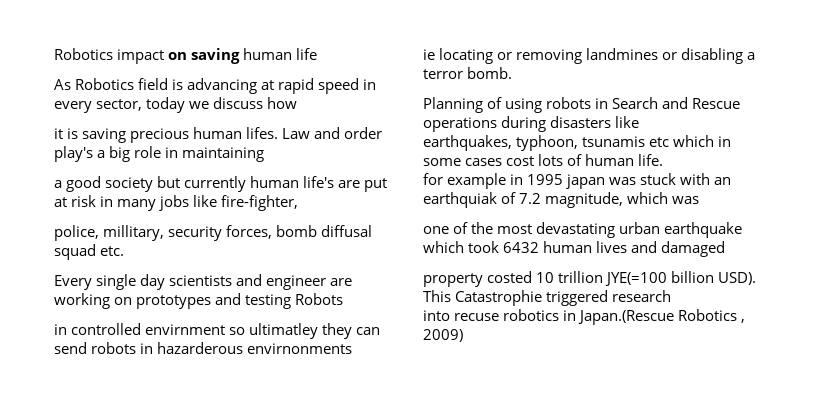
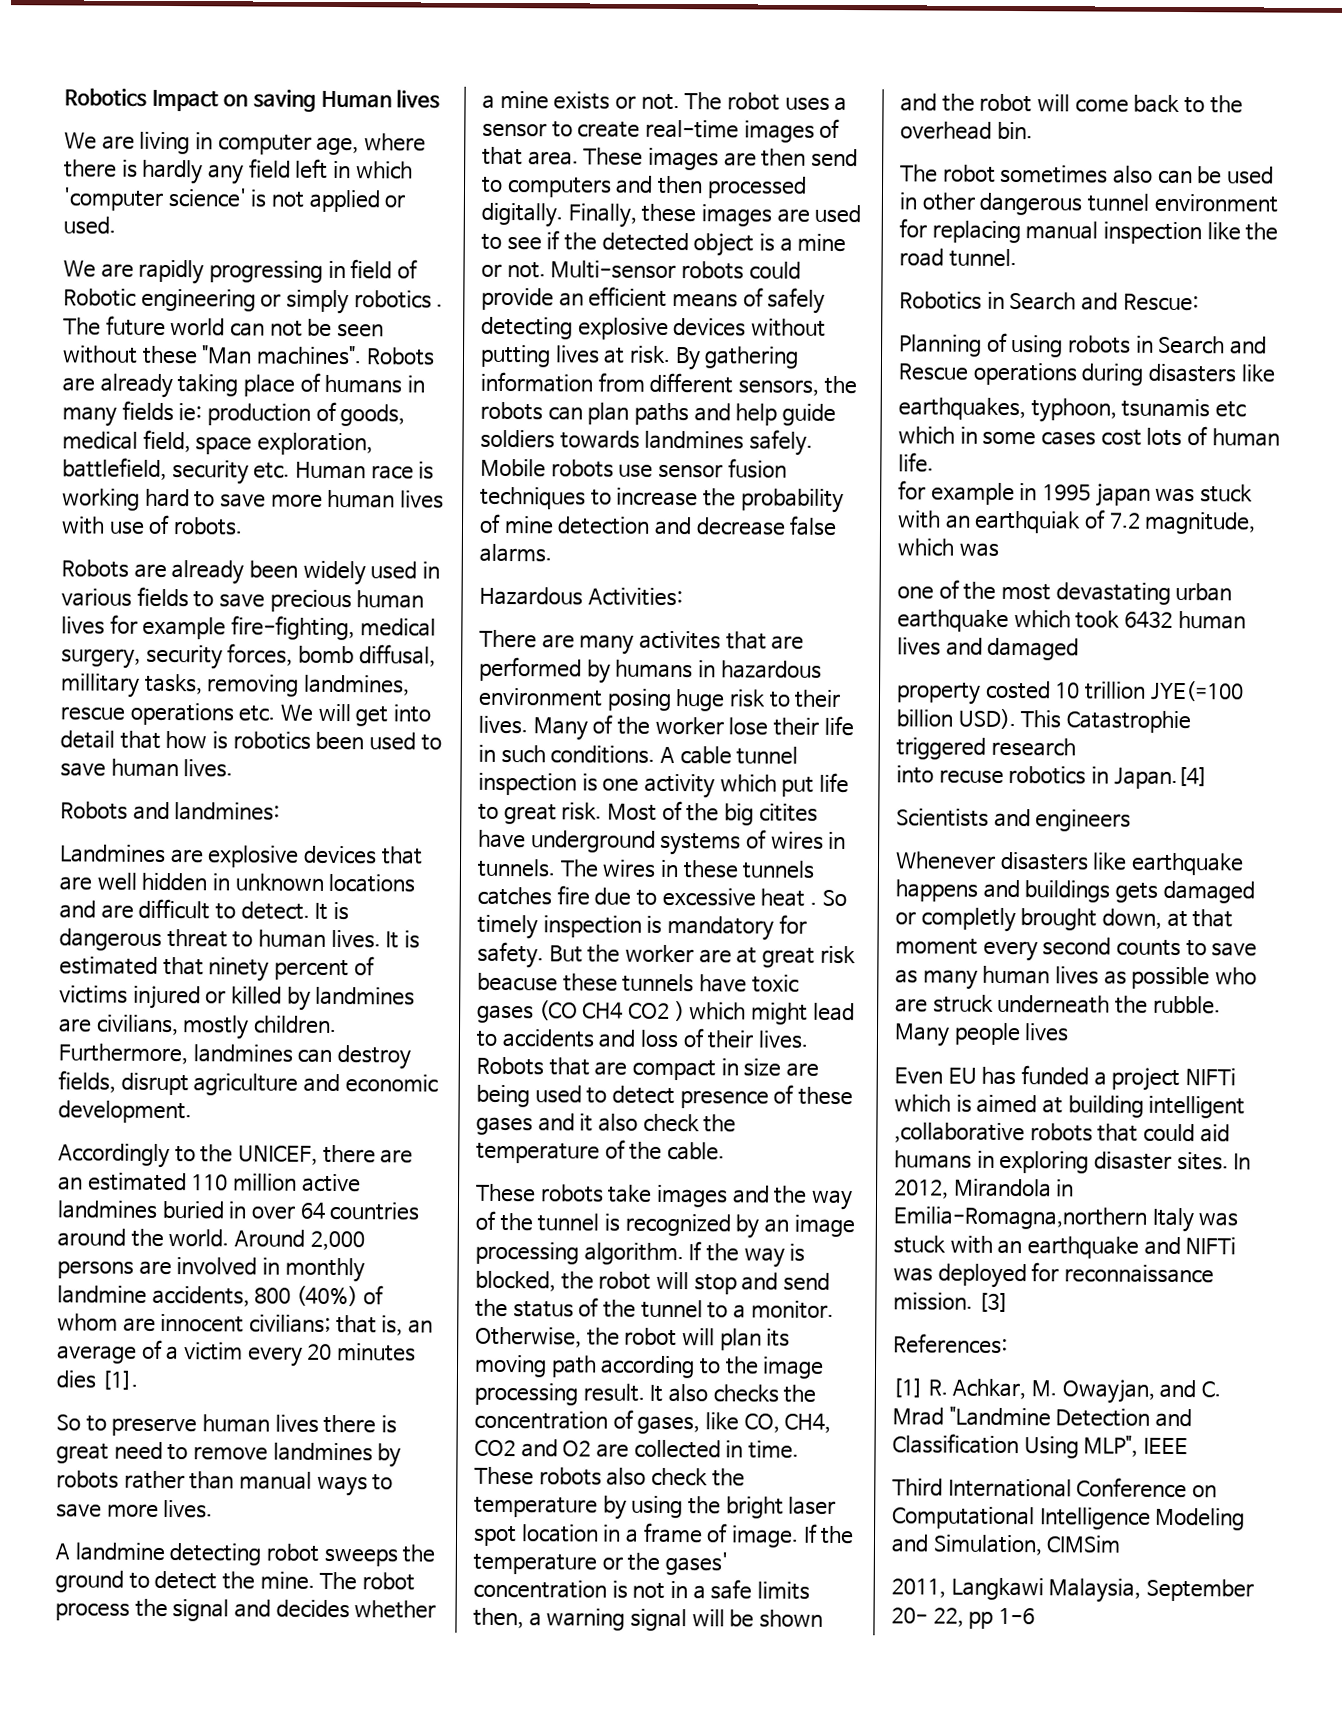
[54,48,165,64] Robotics impact -> [64,88,219,112] Robotics Impact
[243,48,318,60] [54,78,377,94] [54,97,298,113] [54,127,383,143] [54,146,265,162] [54,176,388,192] [54,195,299,211] [54,225,373,241] [54,244,125,260] [54,274,353,290] [54,293,344,309] [54,323,381,339] [54,342,353,354] [423,48,756,64] [423,67,513,79] human life // As Robotics field is advancing at rapid speed in every sector, today we discuss how // it is saving precious human lifes. Law and order play's a big role in maintaining // a good society but currently human life's are put at risk in many jobs like fire-fighter, // police, millitary, security forces, bomb diffusal squad etc. // Every single day scientists and engineer are working on prototypes and testing Robots // in controlled envirnment so ultimatley they can send robots in hazarderous envirnonments // ie locating or removing landmines or disabling a terror bomb. -> [320,89,441,109] [64,131,426,156] [64,158,413,185] [63,187,406,213] [63,216,116,235] [63,259,418,285] [63,288,444,315] [63,315,384,338] [62,345,435,366] [62,372,425,399] [62,400,406,427] [62,429,374,456] [62,457,435,485] [62,488,444,511] [61,514,244,536] [61,559,440,586] [61,586,425,613] [61,614,436,641] [61,643,436,670] [60,673,410,698] [60,702,431,727] [60,730,442,751] [60,758,234,778] [60,801,281,821] [60,844,423,868] [59,872,416,893] [59,898,349,921] [59,928,420,951] [59,956,375,982] [59,985,416,1011] [58,1014,337,1040] [58,1043,411,1070] [58,1070,438,1096] [58,1100,192,1124] [58,1143,414,1169] [58,1172,361,1193] [57,1200,420,1221] [57,1228,365,1251] [57,1257,365,1283] [57,1285,384,1307] [57,1313,433,1336] [57,1339,417,1367] [56,1370,138,1390] [56,1414,397,1437] [56,1441,402,1468] [56,1470,394,1497] [56,1499,214,1519] [55,1542,436,1567] [55,1570,416,1593] [55,1598,437,1622] [482,90,848,112] [482,118,841,143] [482,146,858,171] [481,175,807,199] [481,202,862,228] [481,230,847,257] [481,260,801,280] [481,286,826,314] [481,316,827,340] [480,344,800,371] [480,371,857,396] [480,401,836,426] [480,429,813,456] [480,458,787,479] [480,486,844,514] [479,513,838,536] [479,543,552,563] [479,586,683,607] [479,629,805,655] [479,656,822,684] [478,687,842,712] [478,714,854,741] [478,744,799,765] [478,772,850,799] [478,800,818,826] [478,829,847,856] [477,858,816,879] [477,885,847,907] [477,914,807,941] [477,941,856,969] [477,972,799,993] [477,1000,855,1025] [476,1028,810,1049] [476,1056,819,1081] [476,1084,854,1109] [476,1113,737,1136] [476,1139,725,1164] [475,1183,853,1211] [475,1210,855,1239] [475,1241,806,1268] [475,1270,830,1295] [475,1297,834,1319] [475,1326,791,1351] [474,1354,825,1379] [474,1382,817,1406] [474,1409,832,1435] [474,1439,799,1459] [474,1466,745,1487] [474,1495,837,1520] [473,1522,855,1548] [473,1551,728,1576] [473,1579,811,1600] [473,1607,824,1632] [900,93,1243,114] [900,121,1033,140] [900,164,1274,185] [899,192,1278,216] [899,218,1279,245] [899,248,1017,268] [899,291,1199,312] Human lives // We are living in computer age, where there is hardly any field left in which 'computer science' is not applied or used. // We are rapidly progressing in field of Robotic engineering or simply robotics . The future world can not be seen without these "Man machines". Robots are already taking place of humans in many fields ie: production of goods, medical field, space exploration, battlefield, security etc. Human race is working hard to save more human lives with use of robots. // Robots are already been widely used in various fields to save precious human lives for example fire-fighting, medical surgery, security forces, bomb diffusal, millitary tasks, removing landmines, rescue operations etc. We will get into detail that how is robotics been used to save human lives. // Robots and landmines: // Landmines are explosive devices that are well hidden in unknown locations and are difficult to detect. It is dangerous threat to human lives. It is estimated that ninety percent of victims injured or killed by landmines are civilians, mostly children. Furthermore, landmines can destroy fields, disrupt agriculture and economic development. // Accordingly to the UNICEF, there are an estimated 110 million active landmines buried in over 64 countries around the world. Around 2,000 persons are involved in monthly landmine accidents, 800 (40%) of whom are innocent civilians; that is, an average of a victim every 20 minutes dies [1]. // So to preserve human lives there is great need to remove landmines by robots rather than manual ways to save more lives. // A landmine detecting robot sweeps the ground to detect the mine. The robot process the signal and decides whether a mine exists or not. The robot uses a sensor to create real-time images of that area. These images are then send to computers and then processed digitally. Finally, these images are used to see if the detected object is a mine or not. Multi-sensor robots could provide an efficient means of safely detecting explosive devices without putting lives at risk. By gathering information from different sensors, the robots can plan paths and help guide soldiers towards landmines safely. Mobile robots use sensor fusion techniques to increase the probability of mine detection and decrease false alarms. // Hazardous Activities: // There are many activites that are performed by humans in hazardous environment posing huge risk to their lives. Many of the worker lose their life in such conditions. A cable tunnel inspection is one activity which put life to great risk. Most of the big citites have underground systems of wires in tunnels. The wires in these tunnels catches fire due to excessive heat . So timely inspection is mandatory for safety. But the worker are at great risk beacuse these tunnels have toxic gases (CO CH4 CO2 ) which might lead to accidents and loss of their lives. Robots that are compact in size are being used to detect presence of these gases and it also check the temperature of the cable. // These robots take images and the way of the tunnel is recognized by an image processing algorithm. If the way is blocked, the robot will stop and send the status of the tunnel to a monitor. Otherwise, the robot will plan its moving path according to the image processing result. It also checks the concentration of gases, like CO, CH4, CO2 and O2 are collected in time. These robots also check the temperature by using the bright laser spot location in a frame of image. If the temperature or the gases' concentration is not in a safe limits then, a warning signal will be shown and the robot will come back to the overhead bin. // The robot sometimes also can be used in other dangerous tunnel environment for replacing manual inspection like the road tunnel. // Robotics in Search and Rescue:
[578,309,746,325] [423,329,463,342] Japan.(Rescue Robotics , 2009) -> [1113,766,1208,790] [896,808,1132,832] [895,851,1244,876] [895,879,1255,904] [895,907,1234,933] [895,937,1258,962] [895,965,1257,990] [895,994,1221,1015] [894,1022,1070,1047] [894,1065,1236,1092] [894,1094,1246,1119] [894,1122,1230,1144] [894,1150,1252,1174] [894,1178,1075,1199] [893,1206,1239,1233] [893,1235,1237,1259] [893,1262,1214,1289] [893,1292,1009,1313] [893,1333,1008,1355] [892,1378,1221,1404] [892,1406,1192,1428] [892,1433,1188,1459] [892,1477,1217,1499] [892,1506,1246,1531] [891,1534,1122,1556] [891,1577,1254,1603] [891,1607,1036,1629] Japan.[4] // Scientists and engineers // Whenever disasters like earthquake happens and buildings gets damaged or completly brought down, at that moment every second counts to save as many human lives as possible who are struck underneath the rubble. Many people lives // Even EU has funded a project NIFTi which is aimed at building intelligent ,collaborative robots that could aid humans in exploring disaster sites. In 2012, Mirandola in Emilia-Romagna,northern Italy was stuck with an earthquake and NIFTi was deployed for reconnaissance mission. [3] // References: // [1] R. Achkar, M. Owayjan, and C. Mrad "Landmine Detection and Classification Using MLP", IEEE // Third International Conference on Computational Intelligence Modeling and Simulation, CIMSim // 2011, Langkawi Malaysia, September 20- 22, pp 1-6

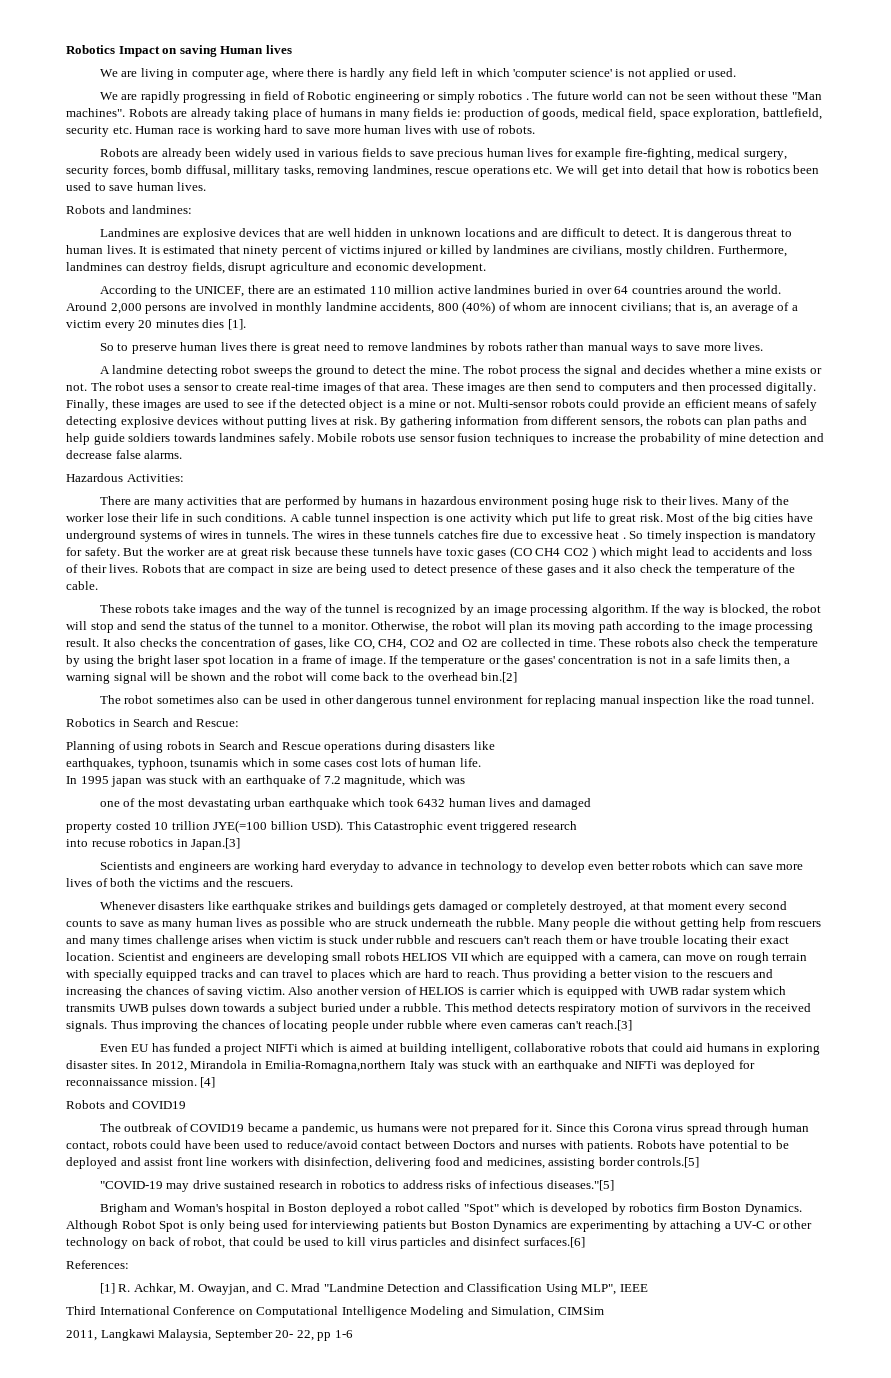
[58,1143,170,1169] Accordingly -> [99,285,157,297] According
[638,630,721,650] activites -> [187,497,238,505] activities
[758,803,818,822] citites -> [754,514,784,522] cities
[477,972,558,992] beacuse -> [294,547,338,556] because
[996,121,1033,140] bin. -> [481,672,518,683] bin.[2]
[1214,401,1246,418] etc -> (239, 763) none
[898,480,1038,506] for example in -> [66,776,77,784] In
[974,510,1082,534] earthquiak -> [245,775,306,787] earthquake
[1066,710,1192,734] Catastrophie -> [374,821,477,833] Catastrophic event
[1113,766,1208,790] Japan.[4] -> [191,838,241,850] Japan.[3]
(1132, 820) none -> [234,861,804,873] [66,878,293,887] are working hard everyday to advance in technology to develop even better robots which can save more lives of both the victims and the rescuers.
[895,879,978,902] happens -> [295,901,331,910] strikes
[920,907,1162,933] completly brought down, -> [505,901,627,913] completely destroyed,
[1024,1023,1070,1042] lives -> [613,918,822,930] [66,935,789,947] [66,952,808,964] [66,969,774,981] [66,986,787,998] [66,1003,812,1015] [66,1020,633,1032] die without getting help from rescuers and many times challenge arises when victim is stuck under rubble and rescuers can't reach them or have trouble locating their exact location. Scientist and engineers are developing small robots HELIOS VII which are equipped with a camera, can move on rough terrain with specially equipped tracks and can travel to places which are hard to reach. Thus providing a better vision to the rescuers and increasing the chances of saving victim. Also another version of HELIOS is carrier which is equipped with UWB radar system which transmits UWB pulses down towards a subject buried under a rubble. This method detects respiratory motion of survivors in the received signals. Thus improving the chances of locating people under rubble where even cameras can't reach.[3]
[1148,1095,1246,1119] [894,1122,1025,1144] intelligent ,collaborative -> [450,1043,587,1055] intelligent, collaborative
[977,1292,1009,1313] [3] -> [200,1077,216,1088] [66,1100,187,1109] [99,1123,809,1135] [66,1140,789,1152] [66,1157,700,1169] [99,1180,614,1192] [99,1203,802,1215] [66,1220,813,1232] [66,1237,585,1249] [4] // Robots and COVID19 // The outbreak of COVID19 became a pandemic, us humans were not prepared for it. Since this Corona virus spread through human contact, robots could have been used to reduce/avoid contact between Doctors and nurses with patients. Robots have potential to be deployed and assist front line workers with disinfection, delivering food and medicines, assisting border controls.[5] // "COVID-19 may drive sustained research in robotics to address risks of infectious diseases."[5] // Brigham and Woman's hospital in Boston deployed a robot called "Spot" which is developed by robotics firm Boston Dynamics. Although Robot Spot is only being used for interviewing patients but Boston Dynamics are experimenting by attaching a UV-C or other technology on back of robot, that could be used to kill virus particles and disinfect surfaces.[6]

